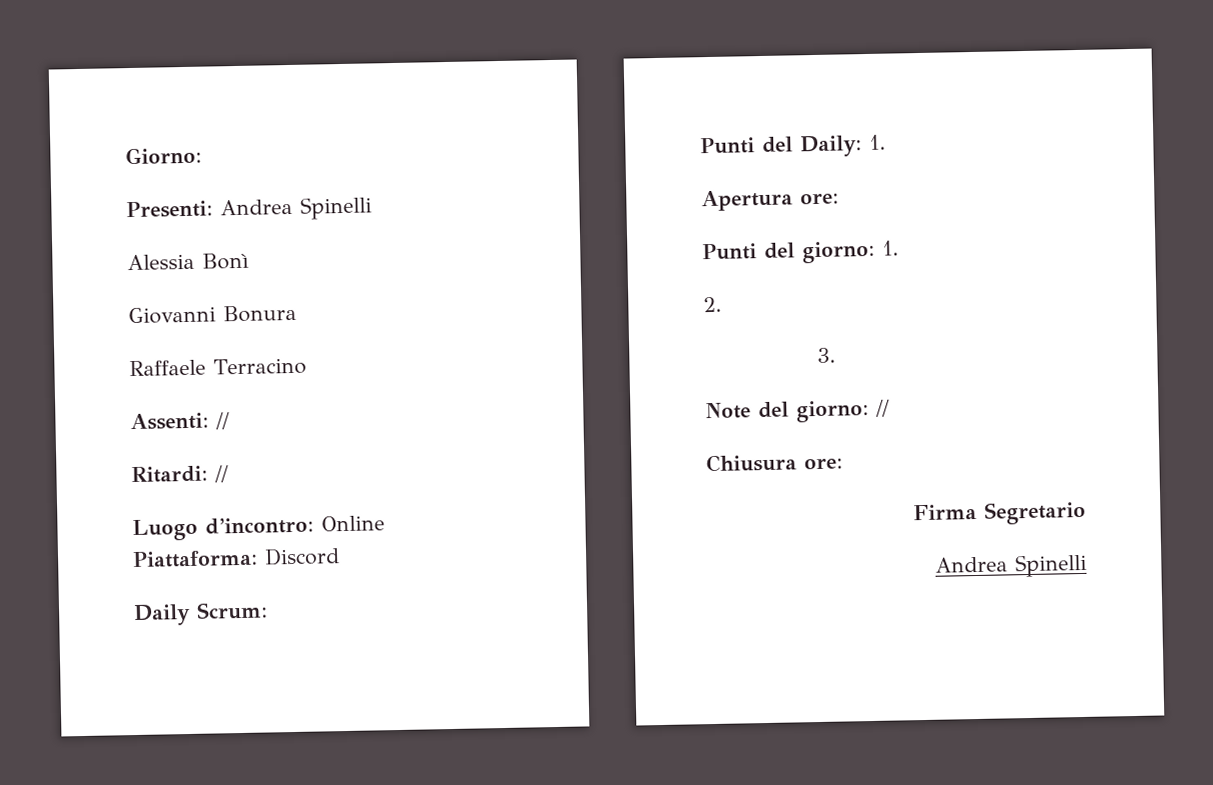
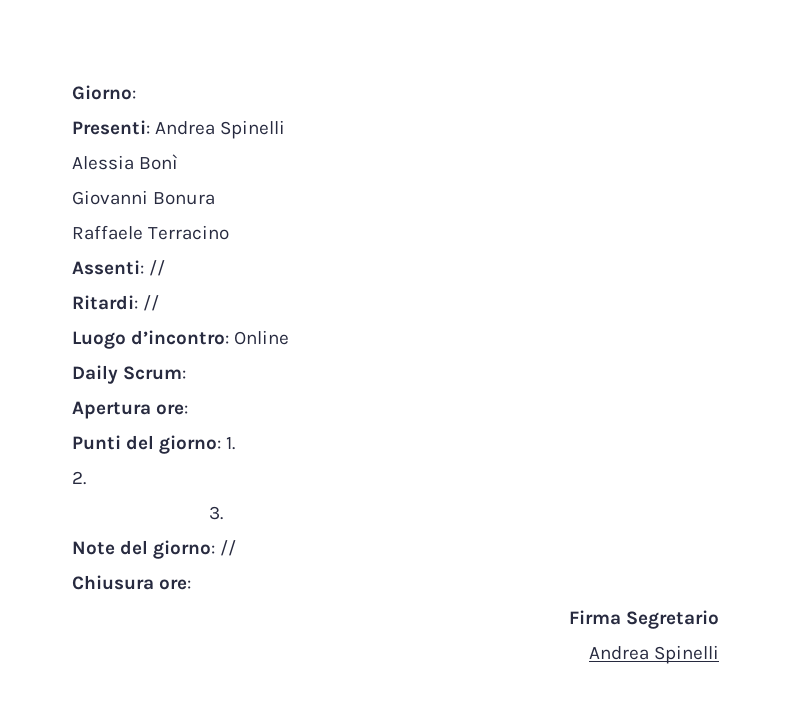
[132,547,340,569] Piattaforma: Discord -> (290, 337) none
[700,134,886,158] // Punti del Daily: 1. -> (187, 373) none

